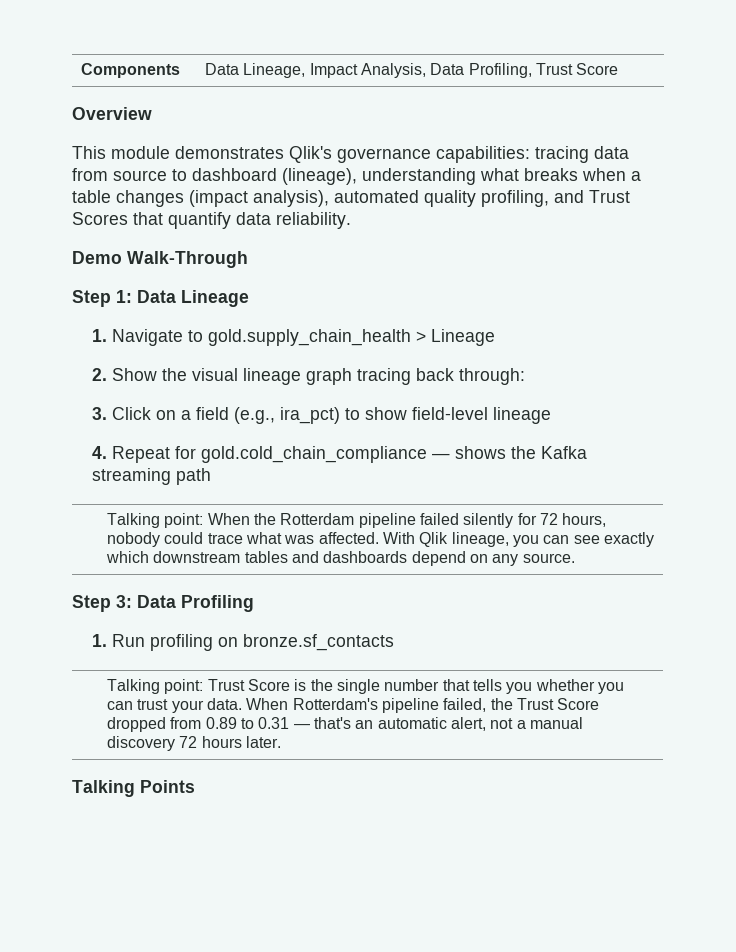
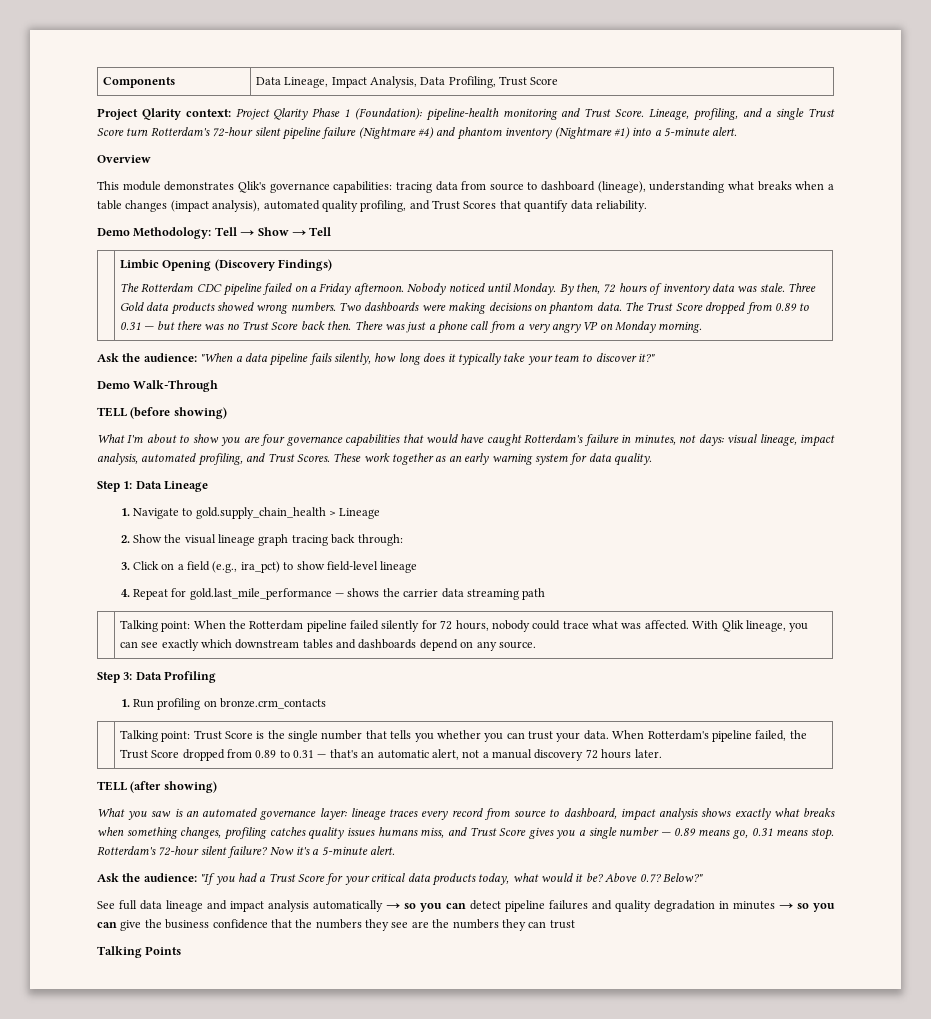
(619, 69) none -> [97,108,836,121] [97,127,738,140] // Project Qlarity context: Project Qlarity Phase 1 (Foundation): pipeline-health monitoring and Trust Score. Lineage, profiling, and a single Trust Score turn Rotterdam's 72-hour silent pipeline failure (Nightmare #4) and phantom inventory (Nightmare #1) into a 5-minute alert.
[127,251,248,268] Walk-Through -> [133,227,332,239] [119,259,332,271] [119,283,817,296] [119,302,810,315] [119,321,703,334] [97,353,656,366] [97,380,219,392] [97,407,227,419] [97,434,836,447] [97,453,652,466] Methodology: Tell → Show → Tell // | Limbic Opening (Discovery Findings) // The Rotterdam CDC pipeline failed on a Friday afternoon. Nobody noticed until Monday. By then, 72 hours of inventory data was stale. Three Gold data products showed wrong numbers. Two dashboards were making decisions on phantom data. The Trust Score dropped from 0.89 to 0.31 — but there was no Trust Score back then. There was just a phone call from a very angry VP on Monday morning. // Ask the audience: "When a data pipeline fails silently, how long does it typically take your team to discover it?" // Demo Walk-Through // TELL (before showing) // What I'm about to show you are four governance capabilities that would have caught Rotterdam's failure in minutes, not days: visual lineage, impact analysis, automated profiling, and Trust Scores. These work together as an early warning system for data quality.
[200,446,427,463] gold.cold_chain_compliance -> [189,588,332,600] gold.last_mile_performance
[540,446,587,459] Kafka -> [403,588,464,598] carrier data
[242,634,394,651] bronze.sf_contacts -> [220,698,327,709] bronze.crm_contacts
(281, 742) none -> [97,781,217,793] [97,808,835,821] [97,827,835,840] [97,846,395,858] [97,873,703,886] [97,900,835,912] [97,919,575,931] // TELL (after showing) // What you saw is an automated governance layer: lineage traces every record from source to dashboard, impact analysis shows exactly what breaks when something changes, profiling catches quality issues humans miss, and Trust Score gives you a single number — 0.89 means go, 0.31 means stop. Rotterdam's 72-hour silent failure? Now it's a 5-minute alert. // Ask the audience: "If you had a Trust Score for your critical data products today, what would it be? Above 0.7? Below?" // See full data lineage and impact analysis automatically → so you can detect pipeline failures and quality degradation in minutes → so you can give the business confidence that the numbers they see are the numbers they can trust

